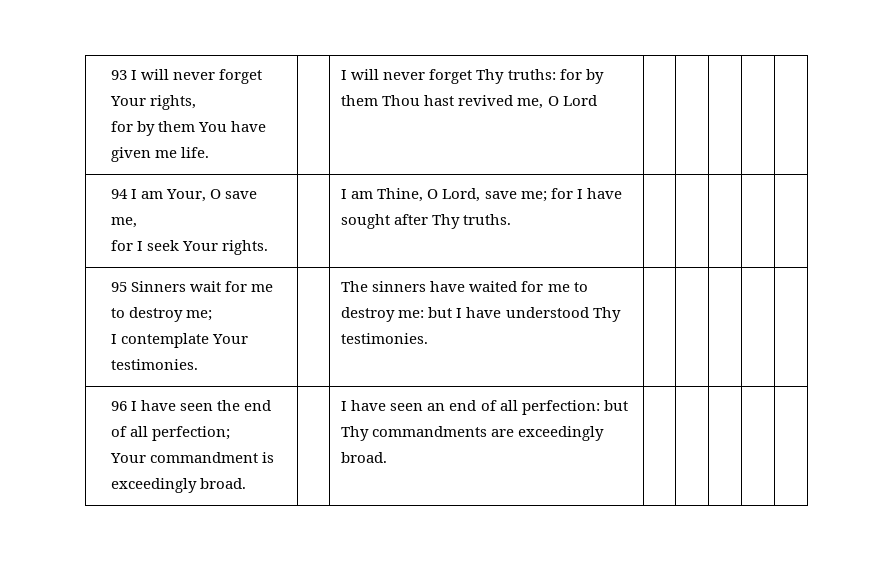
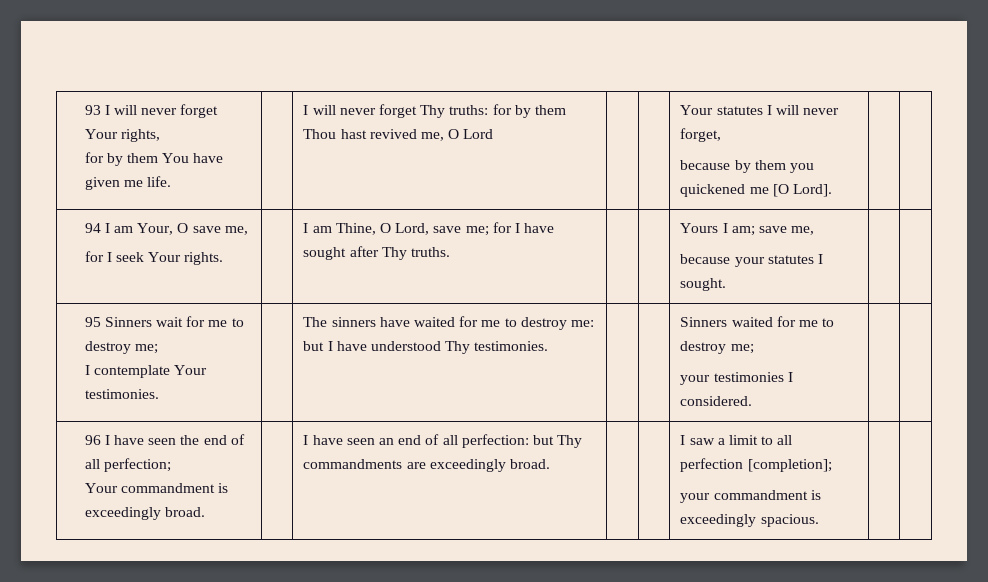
(597, 100) none -> [680,105,840,115] [680,128,722,142] [680,160,815,173] [680,184,833,197] Your statutes I will never forget, // because by them you quickened me [O Lord].
(512, 219) none -> [680,223,815,236] [680,254,824,267] [680,278,727,291] Yours I am; save me, // because your statutes I sought.
(429, 338) none -> [680,316,835,327] [680,341,754,354] [680,372,793,385] [680,396,753,406] Sinners waited for me to destroy me; // your testimonies I considered.
(388, 457) none -> [680,435,793,445] [680,458,832,472] [680,490,821,503] [680,514,819,527] I saw a limit to all perfection [completion]; // your commandment is exceedingly spacious.

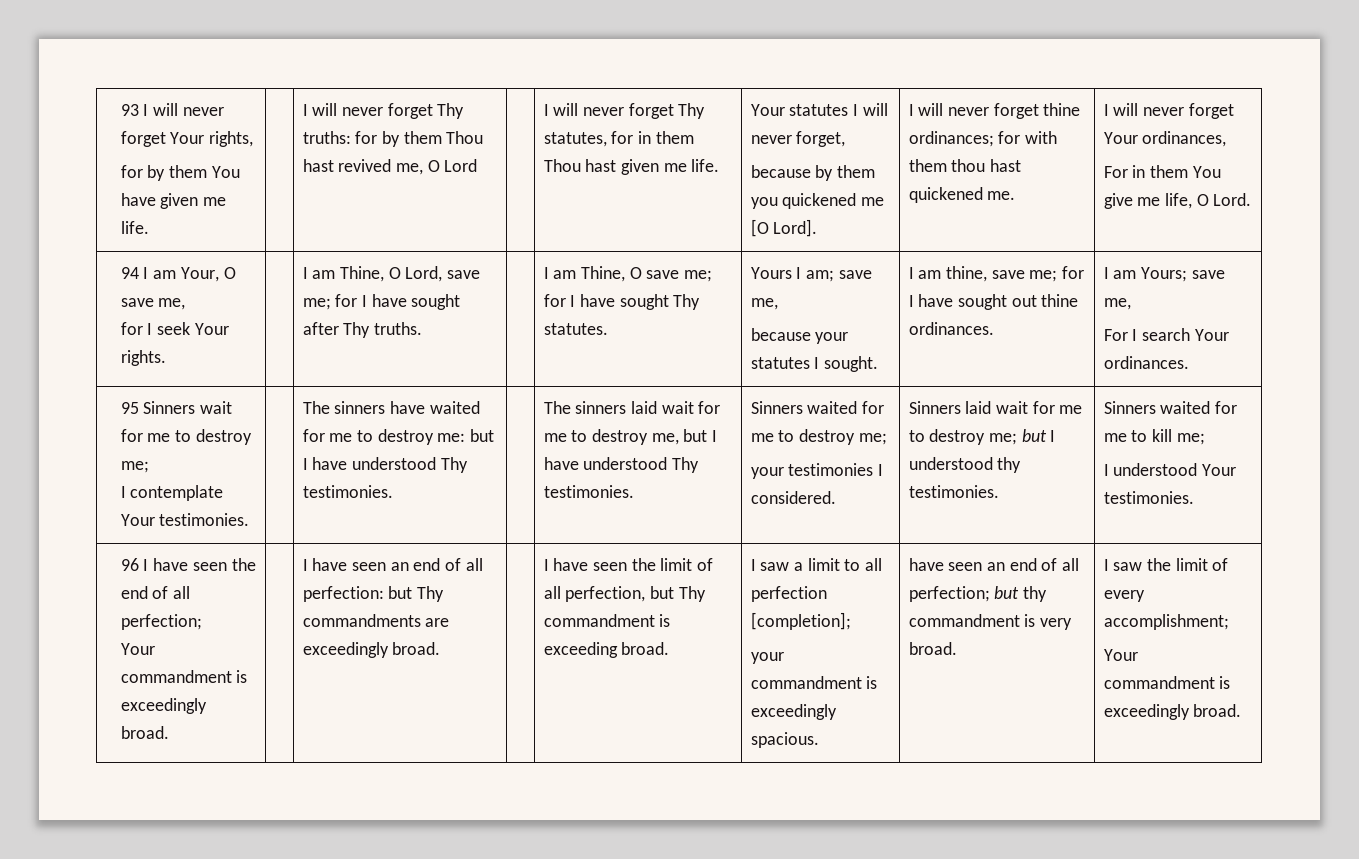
(494, 134) none -> [543,103,706,119] [543,131,694,147] [543,159,720,175] I will never forget Thy statutes, for in them Thou hast given me life.
(833, 190) | -> [908,103,1081,119] [908,131,1058,147] [908,159,1022,172] [908,187,1016,203] [1103,103,1234,119] [1103,131,1227,147] [1103,165,1221,178] [1103,193,1252,209] I will never forget thine ordinances; for with them thou hast quickened me. | I will never forget Your ordinances, // For in them You give me life, O Lord.
(451, 252) none -> [543,266,713,282] [543,294,701,310] [543,323,608,335] I am Thine, O save me; for I have sought Thy statutes.
(727, 284) | -> [908,266,1085,282] [908,294,1079,310] [908,322,994,335] [1103,267,1225,282] [1103,298,1131,310] [1103,328,1229,341] [1103,356,1189,369] I am thine, save me; for I have sought out thine ordinances. | I am Yours; save me, // For I search Your ordinances.
(549, 346) none -> [543,401,721,414] [543,429,718,445] [543,457,700,473] [543,485,634,498] The sinners laid wait for me to destroy me, but I have understood Thy testimonies.
(753, 401) | -> [908,401,1083,414] [908,429,1056,445] [908,457,1022,473] [908,485,999,498] [1103,401,1238,414] [1103,429,1205,445] [1103,463,1237,476] [1103,491,1194,504] Sinners laid wait for me to destroy me; but I understood thy testimonies. | Sinners waited for me to kill me; // I understood Your testimonies.
(551, 464) none -> [543,558,714,571] [543,586,706,602] [543,614,671,627] [543,642,670,658] I have seen the limit of all perfection, but Thy commandment is exceeding broad.
(819, 520) | -> [908,558,1080,571] [908,586,1048,602] [908,614,1073,630] [908,642,957,655] [1103,558,1229,571] [1103,590,1145,602] [1103,614,1229,630] [1103,649,1138,661] [1103,676,1231,689] [1103,704,1242,720] have seen an end of all perfection; but thy commandment is very broad. | I saw the limit of every accomplishment; // Your commandment is exceedingly broad.

